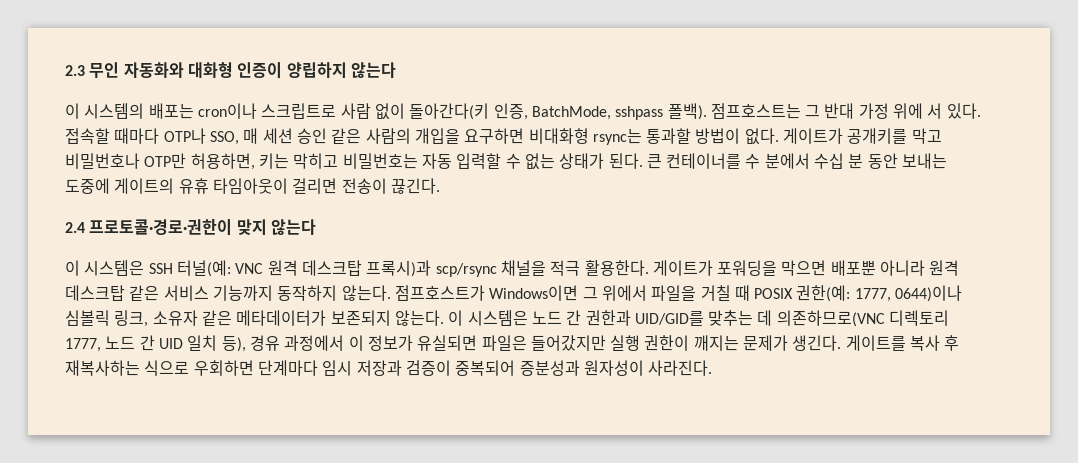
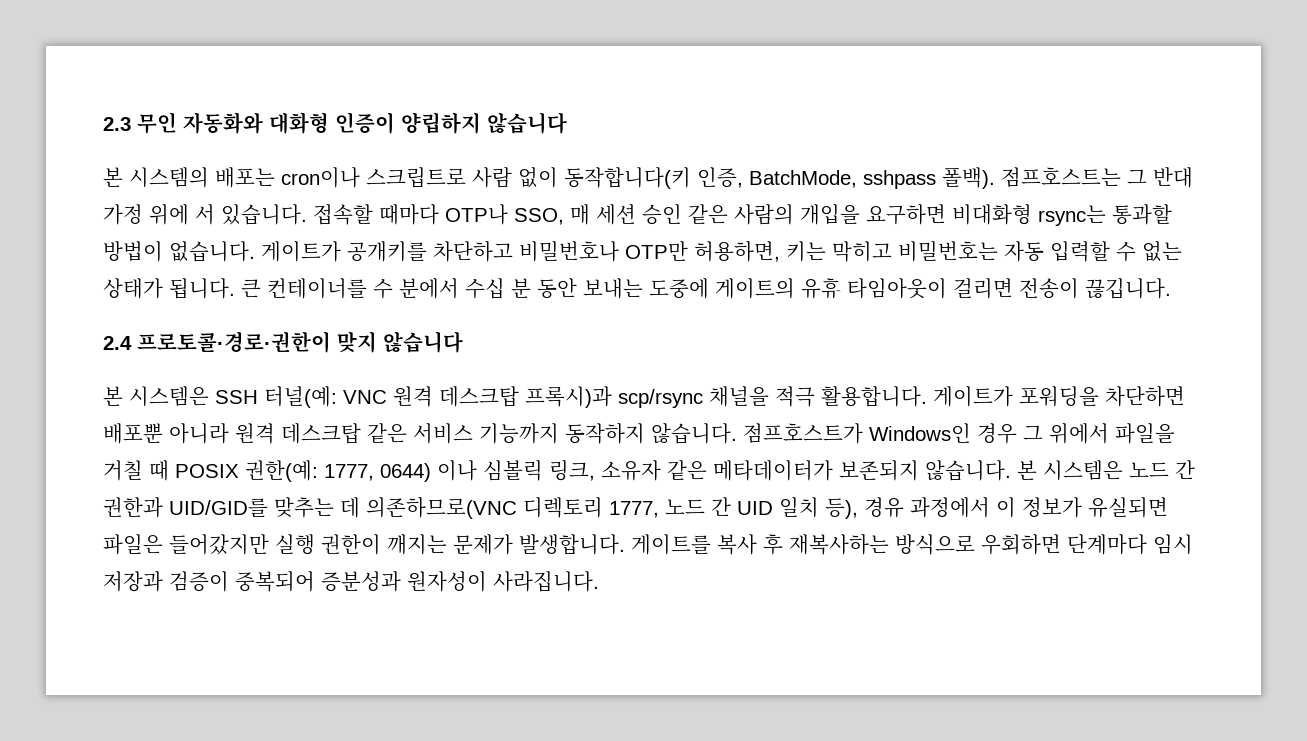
[350,62,396,78] [65,103,80,119] 않는다 // 이 -> [487,112,567,134] [103,167,123,187] 않습니다 // 본
[409,103,490,120] 돌아간다(키 -> [564,167,691,189] 동작합니다(키
[946,103,981,119] 있다. -> [221,204,307,225] 있습니다.
[744,128,779,145] 없다. -> [169,241,255,262] 없습니다.
[911,128,942,144] 막고 -> [433,241,513,262] 차단하고
[608,153,643,169] 된다. -> [169,278,235,299] 됩니다.
[390,178,440,194] 끊긴다. -> [1085,278,1171,299] 끊깁니다.
[270,219,316,235] [65,260,80,276] 않는다 // 이 -> [383,331,463,353] [103,386,123,406] 않습니다 // 본
[584,260,649,276] 활용한다. -> [821,386,927,407] 활용합니다.
[781,260,827,276] 막으면 -> [1105,386,1185,407] 차단하면
[341,285,579,301] 않는다. 점프호스트가 Windows이면 -> [651,423,1017,444] 않습니다. 점프호스트가 Windows인 경우
[895,285,963,302] 0644)이나 -> [380,460,477,482] 0644) 이나
[394,310,464,326] 않는다. 이 -> [925,460,1037,481] 않습니다. 본
[792,335,842,351] 생긴다. -> [519,534,625,555] 발생합니다.
[144,360,190,376] 식으로 -> [895,534,975,555] 방식으로
[648,360,713,376] 사라진다. -> [493,571,599,592] 사라집니다.

